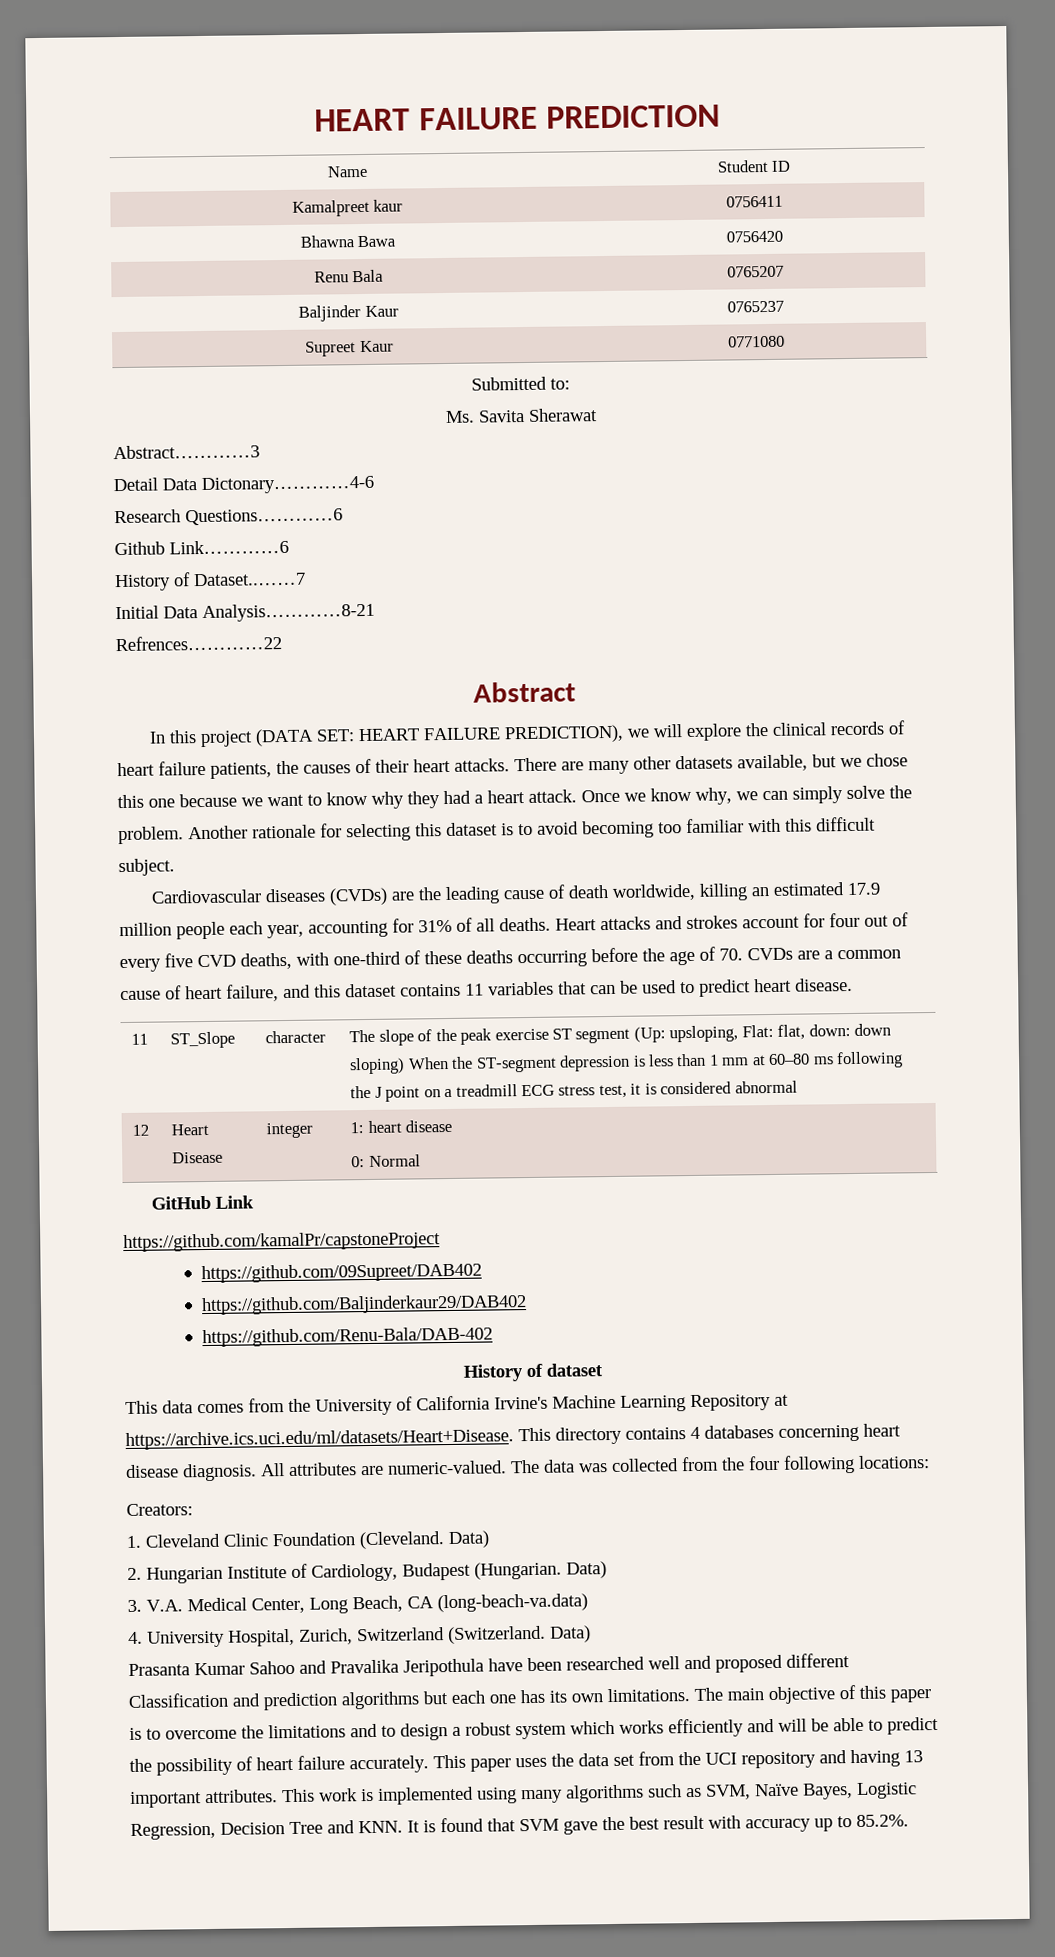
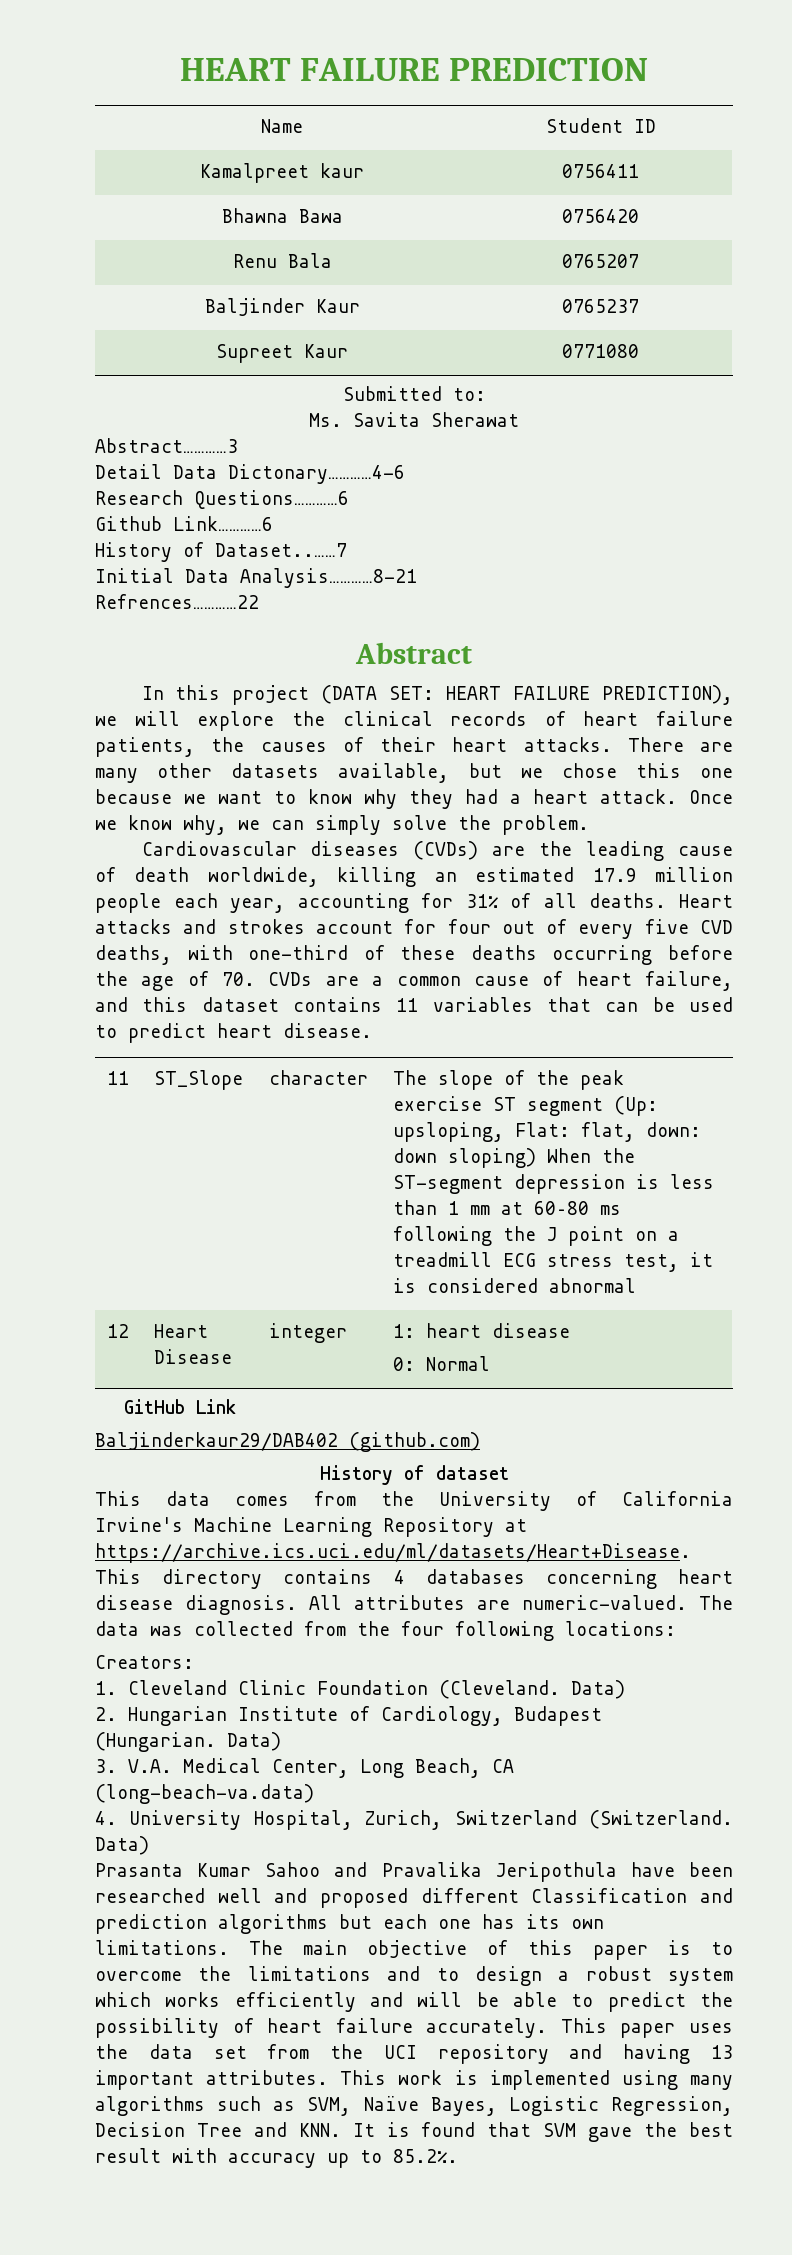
[188,816,876,842] [118,858,175,877] Another rationale for selecting this dataset is to avoid becoming too familiar with this difficult subject. -> (589, 825) none
[123,1231,441,1253] [200,1262,482,1284] [200,1294,527,1316] [201,1326,493,1348] https://github.com/kamalPr/capstoneProject // https://github.com/09Supreet/DAB402 // https://github.com/Baljinderkaur29/DAB402 // https://github.com/Renu-Bala/DAB-402 -> [95,1432,480,1452] Baljinderkaur29/DAB402 (github.com)

